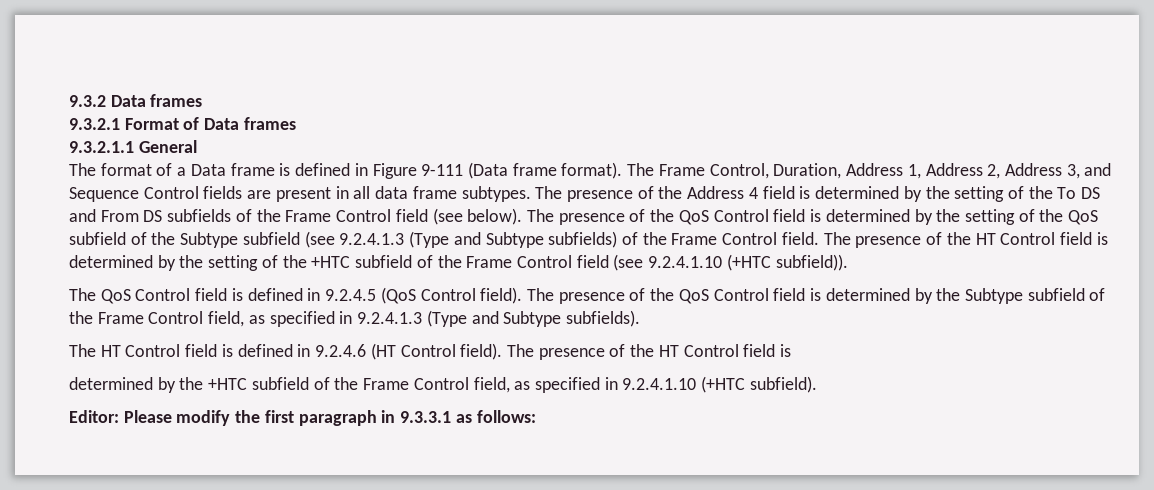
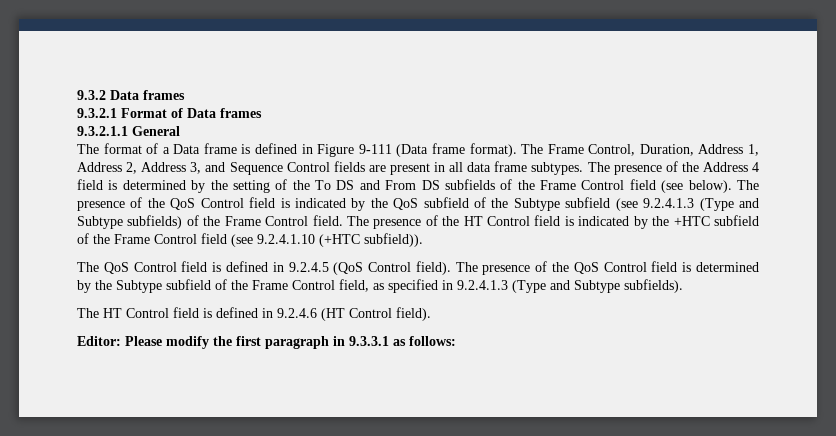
[825,209,1064,225] determined by the setting of the -> [294,198,388,211] indicated by the
[69,255,307,271] determined by the setting of the -> [578,216,670,229] indicated by the
[506,344,792,360] [69,376,817,393] The presence of the HT Control field is // determined by the +HTC subfield of the Frame Control field, as specified in 9.2.4.1.10 (+HTC subfield). -> (431, 314) none

